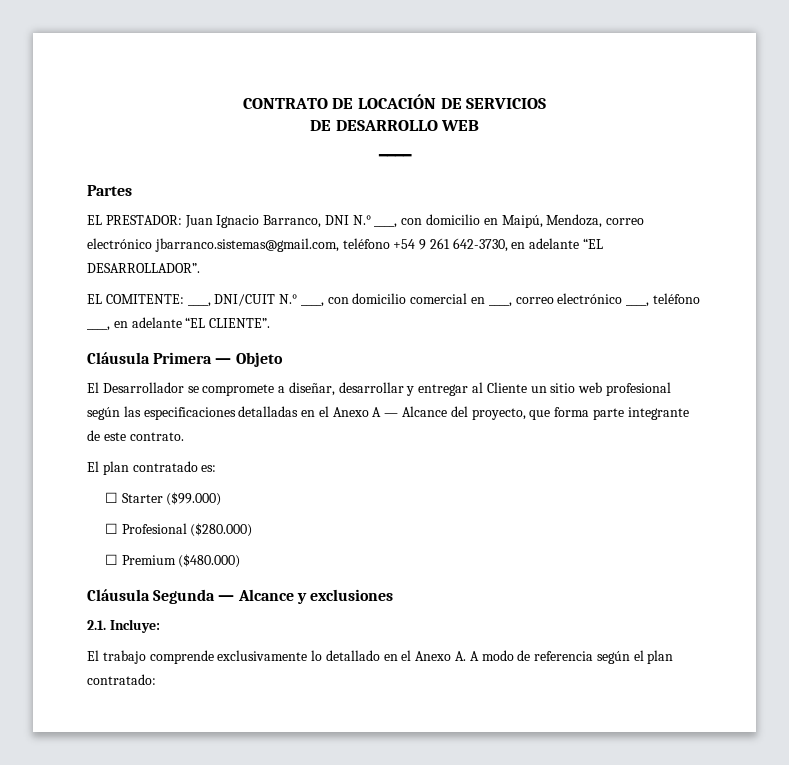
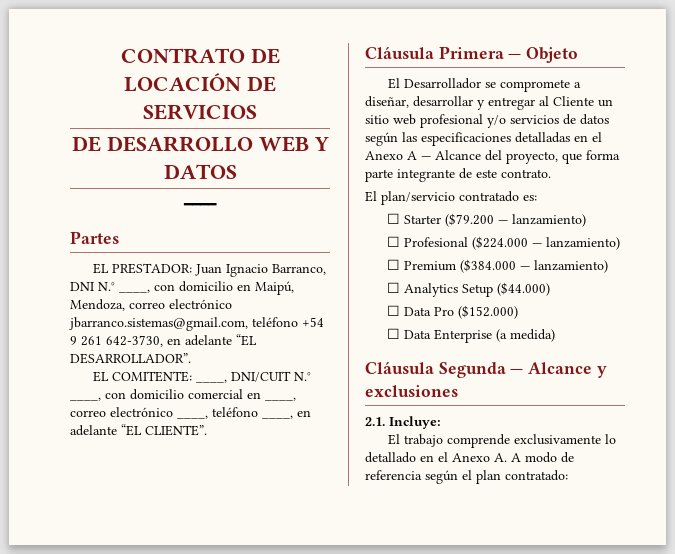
(480, 125) none -> [313,137,329,151] [163,164,237,179] Y DATOS
(671, 389) none -> [487,114,609,128] y/o servicios de datos
[102,461,129,475] plan -> [381,191,455,205] plan/servicio
[166,492,222,506] ($99.000) -> [444,213,586,227] ($79.200 — lanzamiento)
[190,523,253,537] ($280.000) -> [471,236,620,250] ($224.000 — lanzamiento)
[178,554,241,568] ($480.000) -> [459,259,608,273] [386,282,550,297] [386,305,518,319] [386,328,555,343] ($384.000 — lanzamiento) // ☐ Analytics Setup ($44.000) // ☐ Data Pro ($152.000) // ☐ Data Enterprise (a medida)

